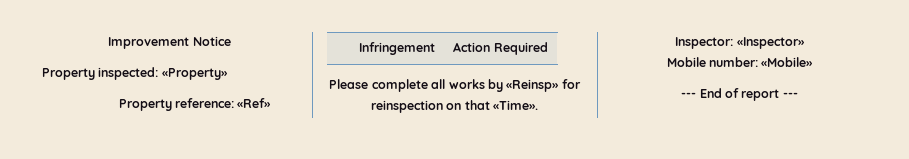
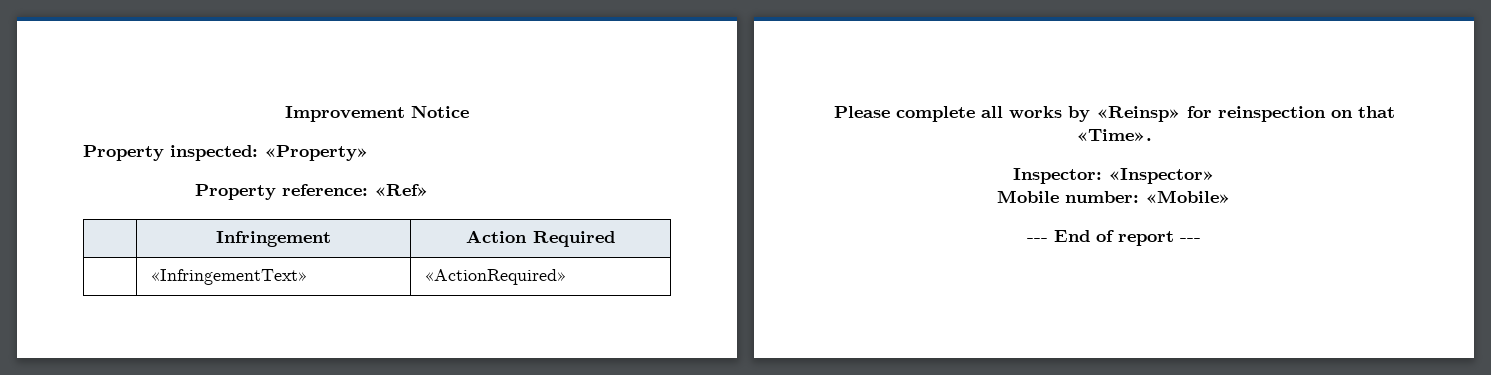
(548, 48) none -> [149,269,308,285] [423,269,567,285] // | «InfringementText» | «ActionRequired»

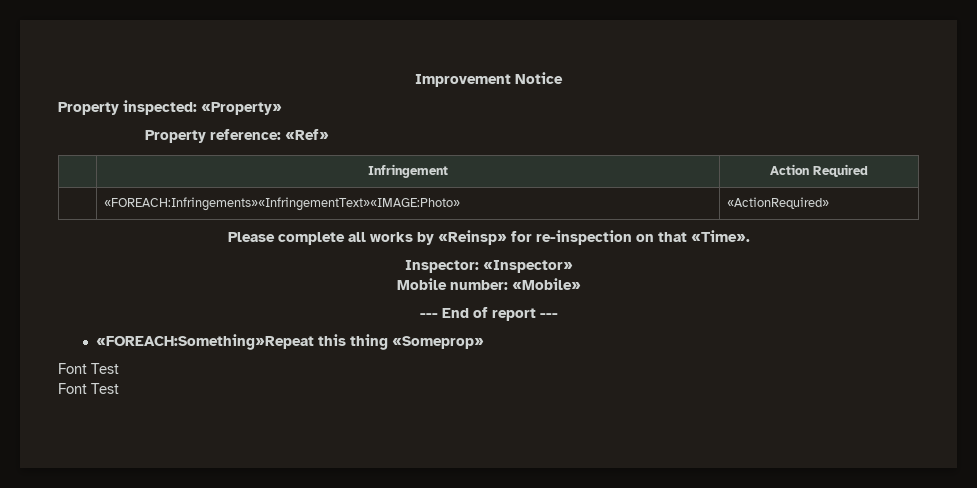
[149,269,308,285] «InfringementText» -> [103,197,460,211] «FOREACH:Infringements»«InfringementText»«IMAGE:Photo»
[1217,106,1326,122] reinspection -> [535,230,632,245] re-inspection
(1201, 240) none -> [95,334,484,350] [58,363,119,374] [58,383,119,394] // «FOREACH:Something»Repeat this thing «Someprop» // Font Test // Font Test

